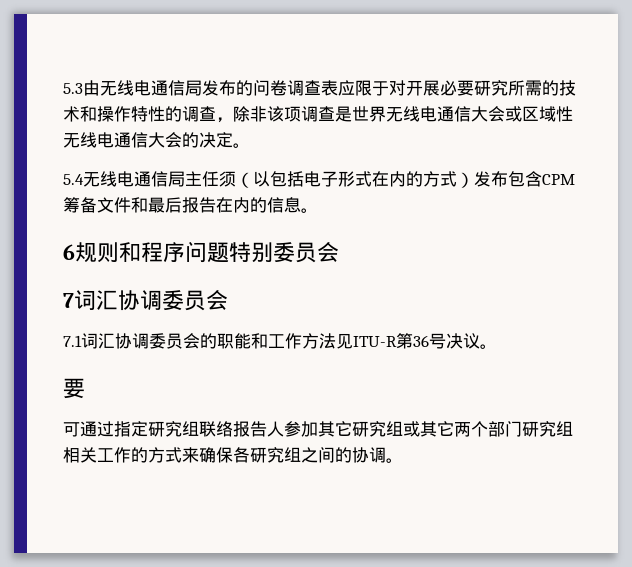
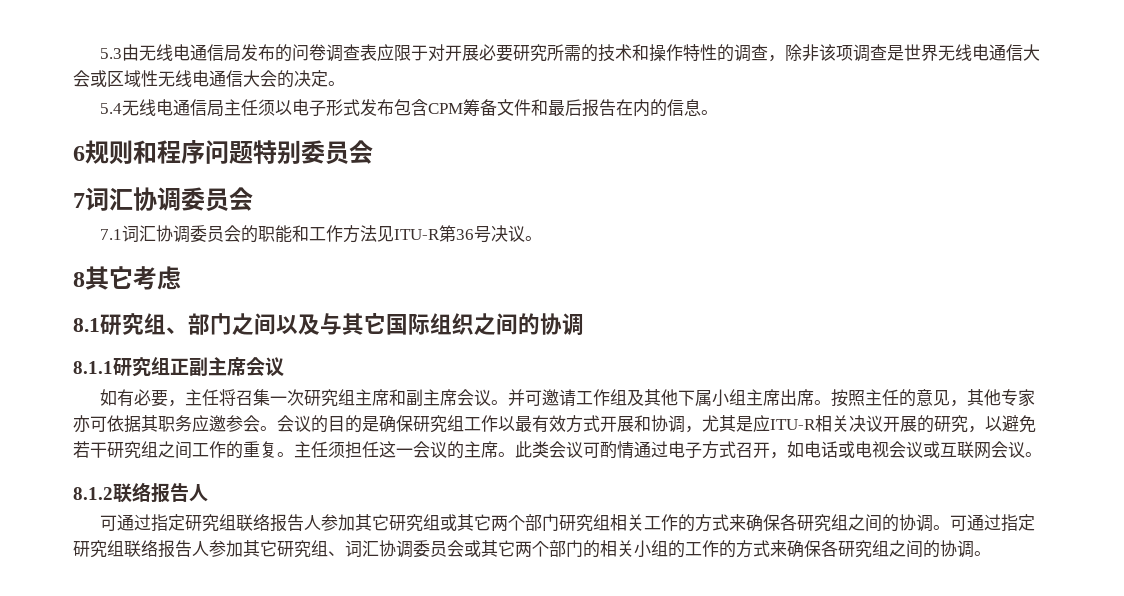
[236,171,474,188] （以包括电子形式在内的方式） -> [274,99,360,117] 以电子形式
[63,378,85,399] 要 -> [73,266,181,290] [73,313,584,336] [73,357,284,377] [99,389,1035,407] [73,415,1036,433] [73,441,1042,459] [73,482,208,503] 8其它考虑 // 8.1研究组、部门之间以及与其它国际组织之间的协调 // 8.1.1研究组正副主席会议 // 如有必要，主任将召集一次研究组主席和副主席会议。并可邀请工作组及其他下属小组主席出席。按照主任的意见，其他专家亦可依据其职务应邀参会。会议的目的是确保研究组工作以最有效方式开展和协调，尤其是应ITU-R相关决议开展的研究，以避免若干研究组之间工作的重复。主任须担任这一会议的主席。此类会议可酌情通过电子方式召开，如电话或电视会议或互联网会议。 // 8.1.2联络报告人
(403, 460) none -> [949,514,1035,532] [73,540,991,558] 可通过指定研究组联络报告人参加其它研究组、词汇协调委员会或其它两个部门的相关小组的工作的方式来确保各研究组之间的协调。

